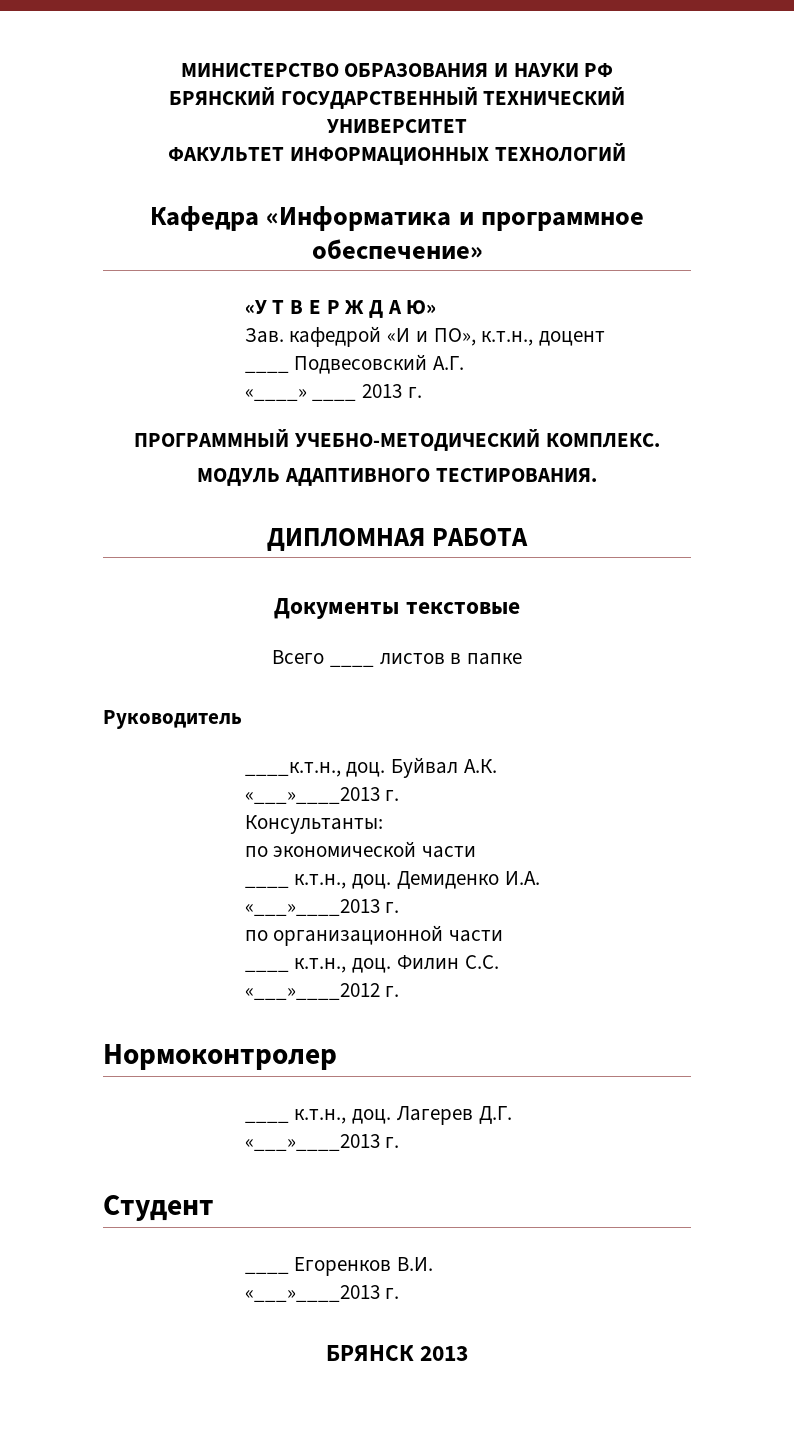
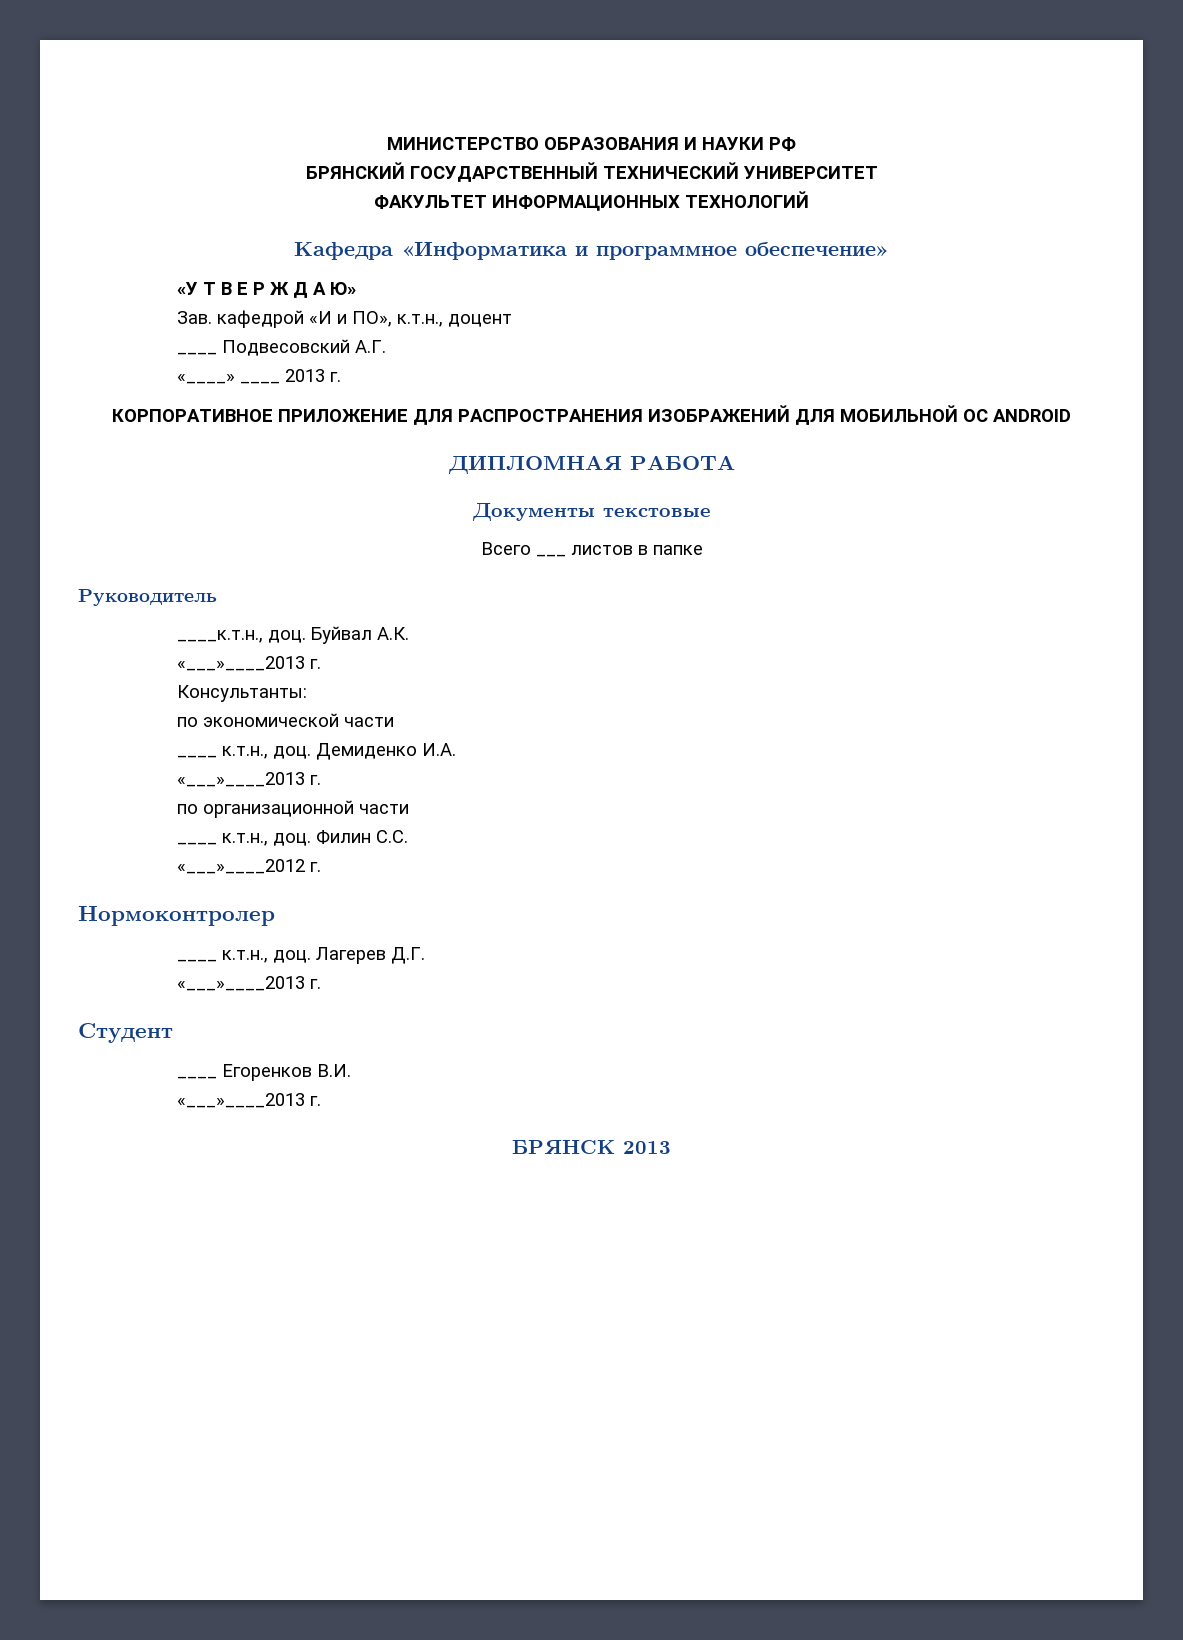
[134,429,660,451] [197,468,597,486] ПРОГРАММНЫЙ УЧЕБНО-МЕТОДИЧЕСКИЙ КОМПЛЕКС. // МОДУЛЬ АДАПТИВНОГО ТЕСТИРОВАНИЯ. -> [112,405,1071,425] КОРПОРАТИВНОЕ ПРИЛОЖЕНИЕ ДЛЯ РАСПРОСТРАНЕНИЯ ИЗОБРАЖЕНИЙ ДЛЯ МОБИЛЬНОЙ ОС ANDROID
[329,664,374,667] ____ -> [535,554,566,557] ___

